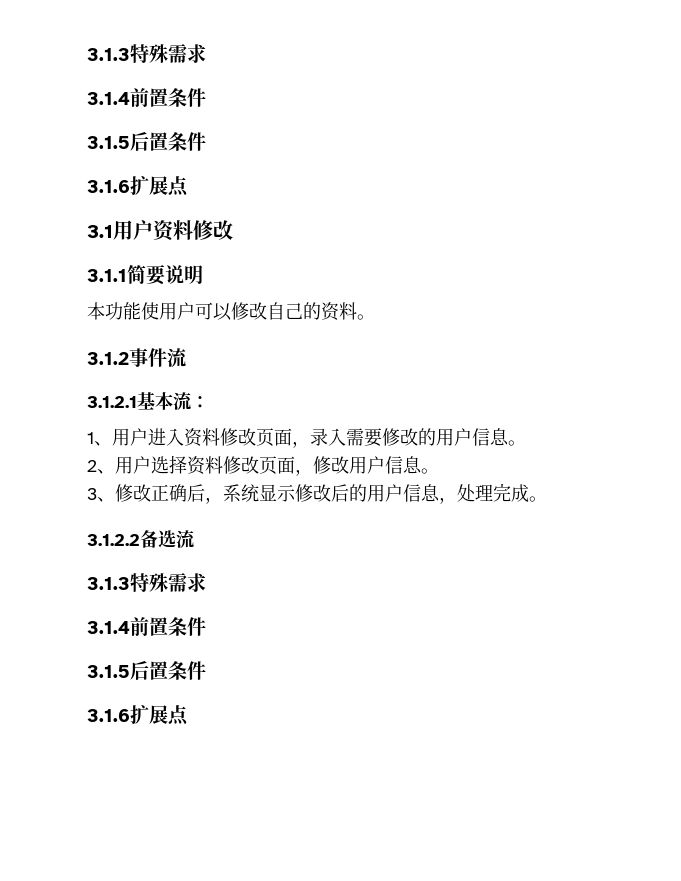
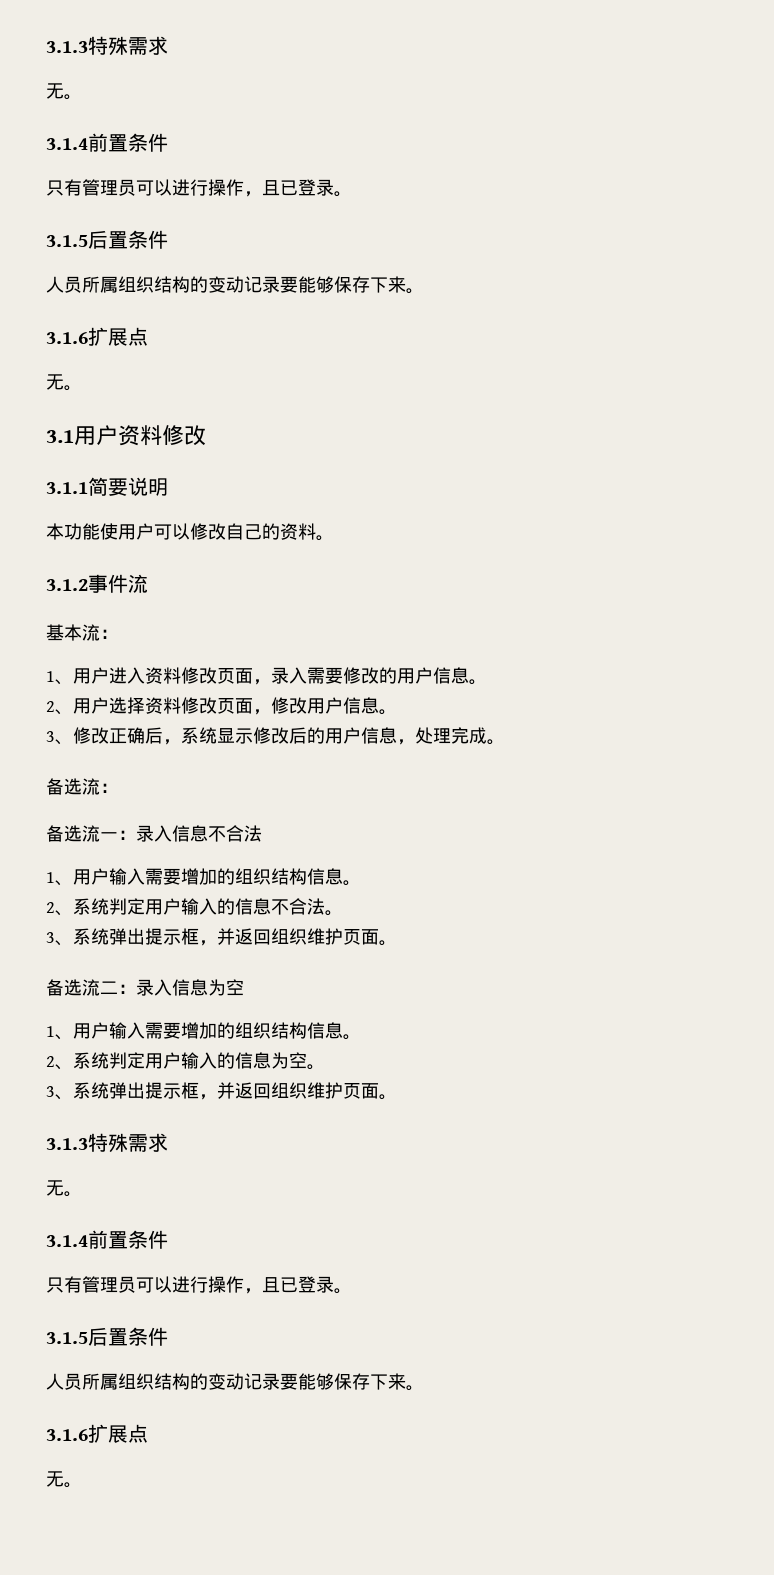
[87,44,206,63] [87,88,206,107] [87,132,206,151] [87,176,189,197] 3.1.3特殊需求 // 3.1.4前置条件 // 3.1.5后置条件 // 3.1.6扩展点 -> [46,36,168,56] [46,83,82,100] [46,133,168,152] [46,179,352,197] [46,230,168,249] [46,276,424,294] [46,327,148,346] [46,374,82,391] 3.1.3特殊需求 // 无。 // 3.1.4前置条件 // 只有管理员可以进行操作，且已登录。 // 3.1.5后置条件 // 人员所属组织结构的变动记录要能够保存下来。 // 3.1.6扩展点 // 无。
[87,396,137,408] 3.1.2.1 -> (148, 583) none
[87,530,195,548] [87,573,206,592] [87,617,206,636] [87,661,206,680] [87,705,189,726] 3.1.2.2备选流 // 3.1.3特殊需求 // 3.1.4前置条件 // 3.1.5后置条件 // 3.1.6扩展点 -> [46,778,118,795] [46,825,262,842] [46,868,361,886] [46,898,343,916] [46,928,397,946] [46,979,244,996] [46,1022,361,1040] [46,1052,325,1070] [46,1082,397,1100] [46,1133,168,1153] [46,1180,82,1197] [46,1230,168,1249] [46,1276,352,1294] [46,1327,168,1346] [46,1373,424,1391] [46,1424,148,1443] [46,1471,82,1488] 备选流： // 备选流一：录入信息不合法 // 1、用户输入需要增加的组织结构信息。 // 2、系统判定用户输入的信息不合法。 // 3、系统弹出提示框，并返回组织维护页面。 // 备选流二：录入信息为空 // 1、用户输入需要增加的组织结构信息。 // 2、系统判定用户输入的信息为空。 // 3、系统弹出提示框，并返回组织维护页面。 // 3.1.3特殊需求 // 无。 // 3.1.4前置条件 // 只有管理员可以进行操作，且已登录。 // 3.1.5后置条件 // 人员所属组织结构的变动记录要能够保存下来。 // 3.1.6扩展点 // 无。

